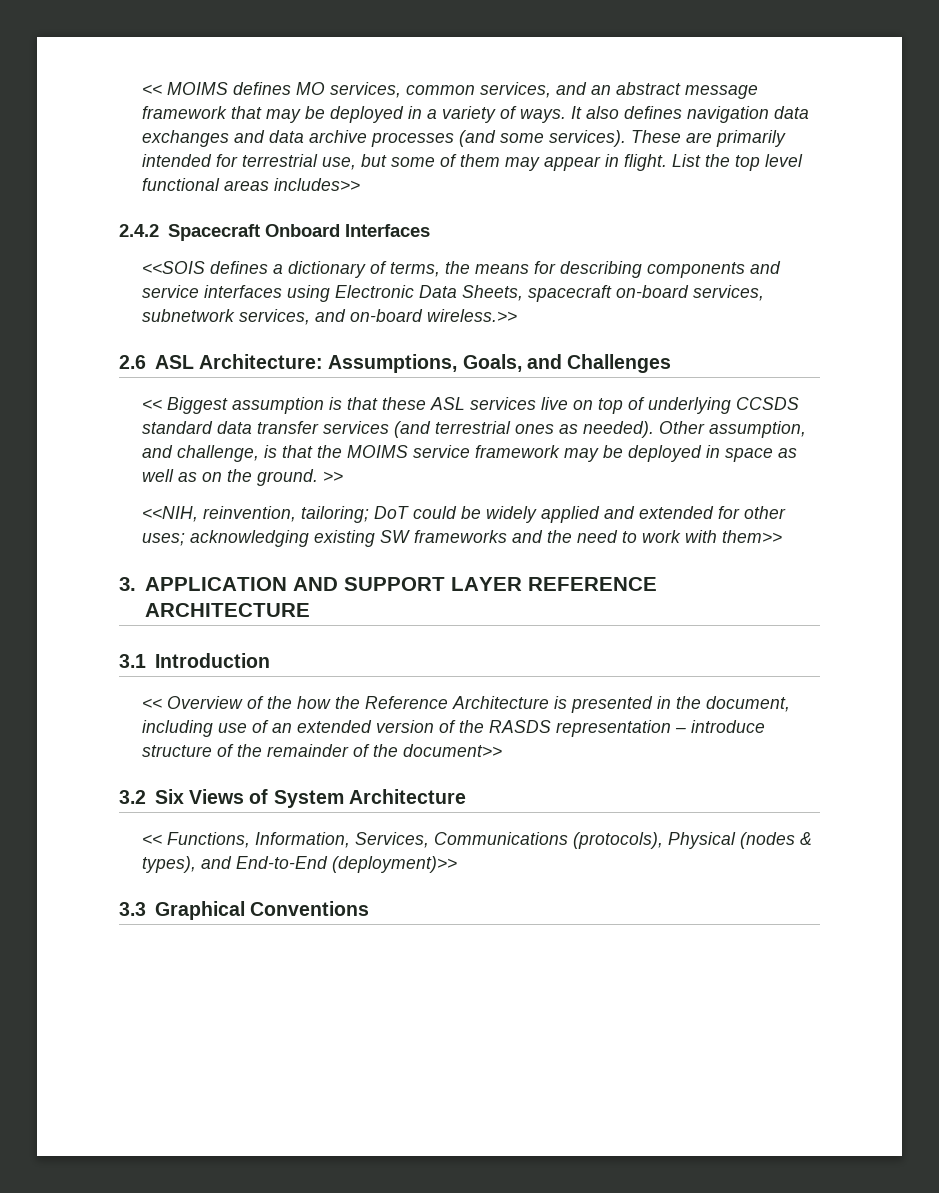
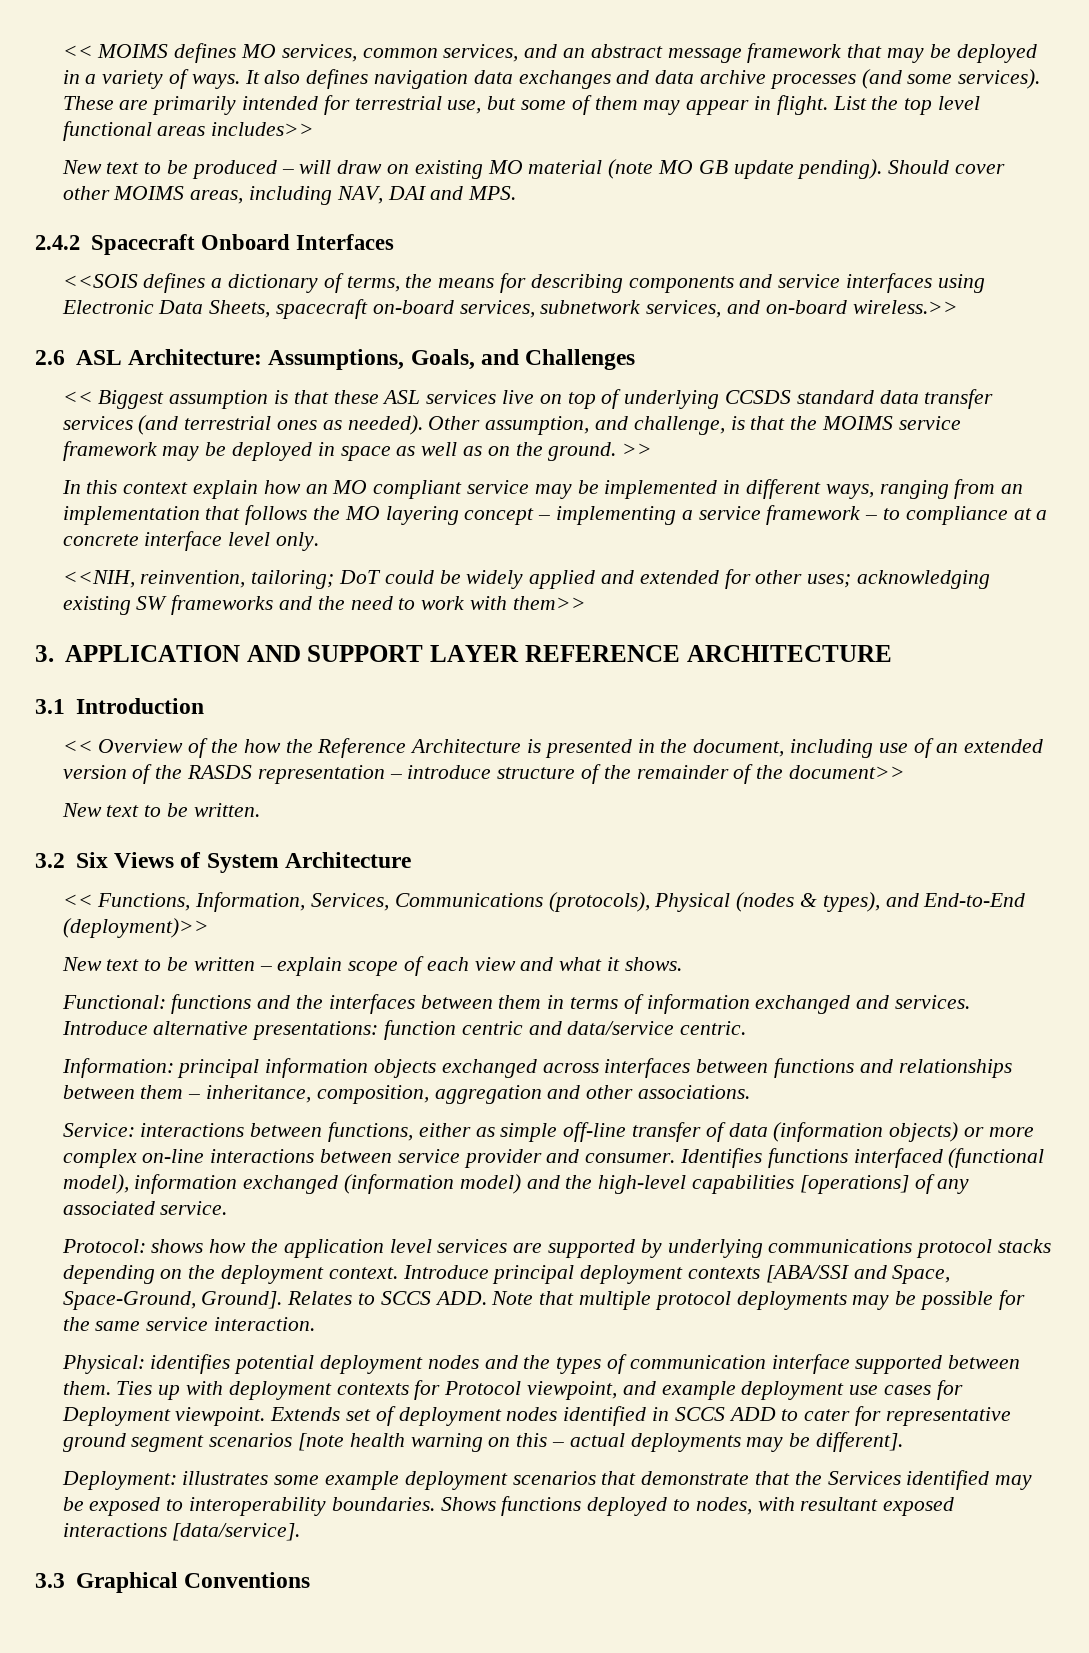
(360, 184) none -> [61,159,1006,179] [62,186,517,205] // New text to be produced – will draw on existing MO material (note MO GB update pending). Should cover other MOIMS areas, including NAV, DAI and MPS.
(343, 476) none -> [61,479,1024,499] [62,505,1048,525] [62,531,319,551] // In this context explain how an MO compliant service may be implemented in different ways, ranging from an implementation that follows the MO layering concept – implementing a service framework – to compliance at a concrete interface level only.
(502, 750) none -> [61,803,260,817] // New text to be written.
(457, 864) none -> [61,956,682,976] [61,994,971,1014] [61,1020,747,1040] [61,1058,1012,1078] [62,1085,751,1104] [62,1122,1034,1142] [62,1148,1045,1168] [62,1174,970,1194] [62,1201,228,1215] [61,1239,1052,1258] [62,1265,951,1284] [62,1290,1025,1310] [62,1317,315,1331] [61,1354,1021,1374] [62,1380,963,1400] [61,1406,1011,1426] [62,1432,904,1452] [61,1470,1033,1490] [62,1496,955,1516] [62,1523,301,1541] // New text to be written – explain scope of each view and what it shows. // Functional: functions and the interfaces between them in terms of information exchanged and services. Introduce alternative presentations: function centric and data/service centric. // Information: principal information objects exchanged across interfaces between functions and relationships between them – inheritance, composition, aggregation and other associations. // Service: interactions between functions, either as simple off-line transfer of data (information objects) or more complex on-line interactions between service provider and consumer. Identifies functions interfaced (functional model), information exchanged (information model) and the high-level capabilities [operations] of any associated service. // Protocol: shows how the application level services are supported by underlying communications protocol stacks depending on the deployment context. Introduce principal deployment contexts [ABA/SSI and Space, Space-Ground, Ground]. Relates to SCCS ADD. Note that multiple protocol deployments may be possible for the same service interaction. // Physical: identifies potential deployment nodes and the types of communication interface supported between them. Ties up with deployment contexts for Protocol viewpoint, and example deployment use cases for Deployment viewpoint. Extends set of deployment nodes identified in SCCS ADD to cater for representative ground segment scenarios [note health warning on this – actual deployments may be different]. // Deployment: illustrates some example deployment scenarios that demonstrate that the Services identified may be exposed to interoperability boundaries. Shows functions deployed to nodes, with resultant exposed interactions [data/service].

